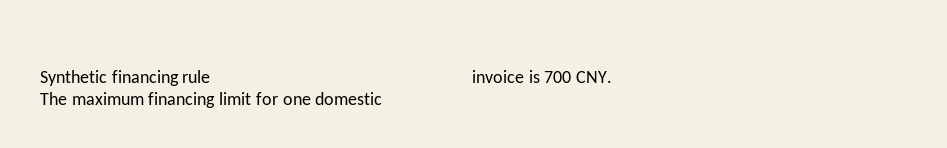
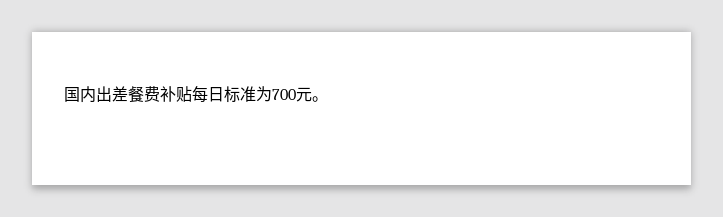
[40,70,211,86] [40,92,383,108] [472,70,613,83] Synthetic financing rule // The maximum financing limit for one domestic invoice is 700 CNY. -> [64,86,328,103] 国内出差餐费补贴每日标准为700元。

